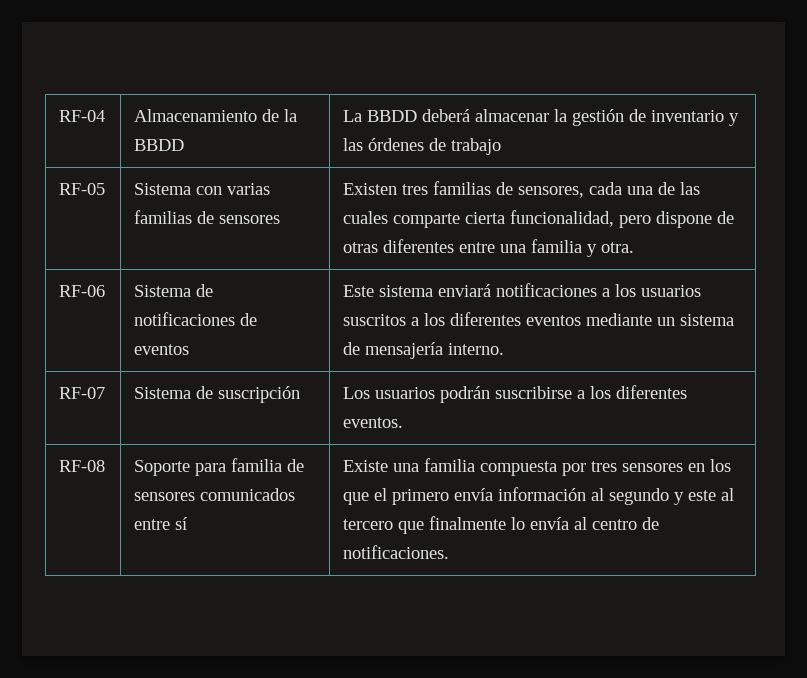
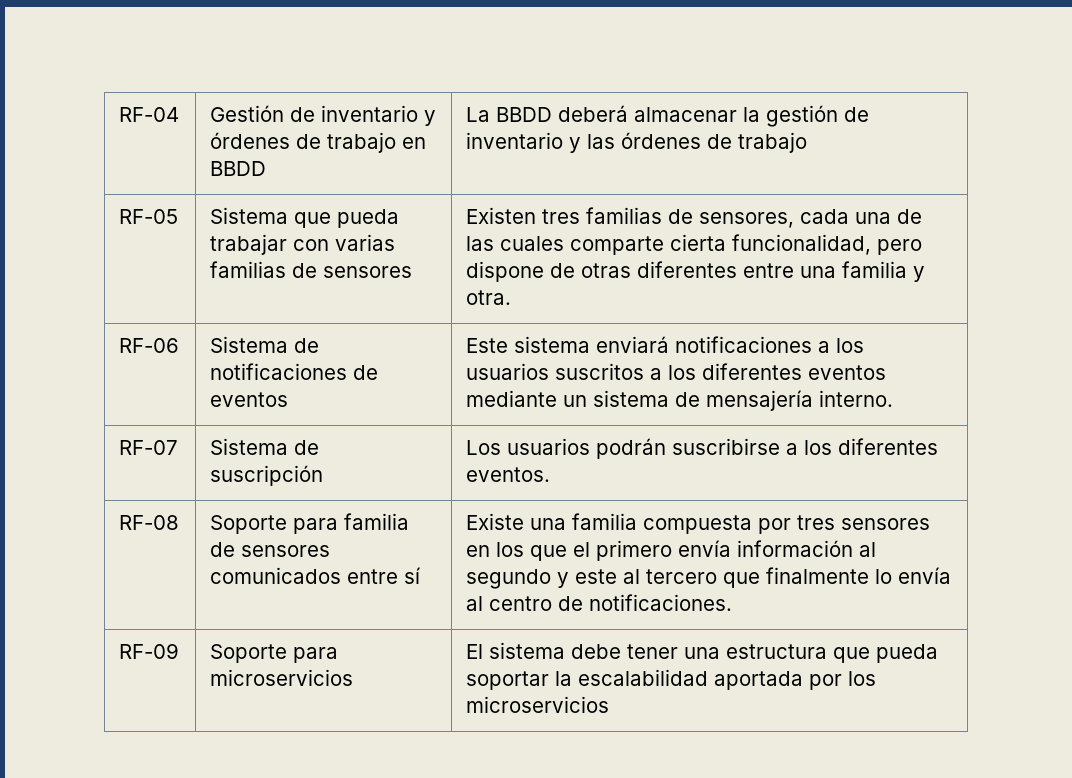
[134,109,298,122] Almacenamiento de la -> [210,105,437,126] [210,132,427,153] Gestión de inventario y órdenes de trabajo en
(192, 189) none -> [294,209,400,228] [210,234,288,255] que pueda trabajar
(450, 552) none -> [119,643,180,659] [210,644,339,663] [210,669,354,686] [466,642,939,663] [466,669,877,690] [466,696,610,713] // RF-09 | Soporte para microservicios | El sistema debe tener una estructura que pueda soportar la escalabilidad aportada por los microservicios

